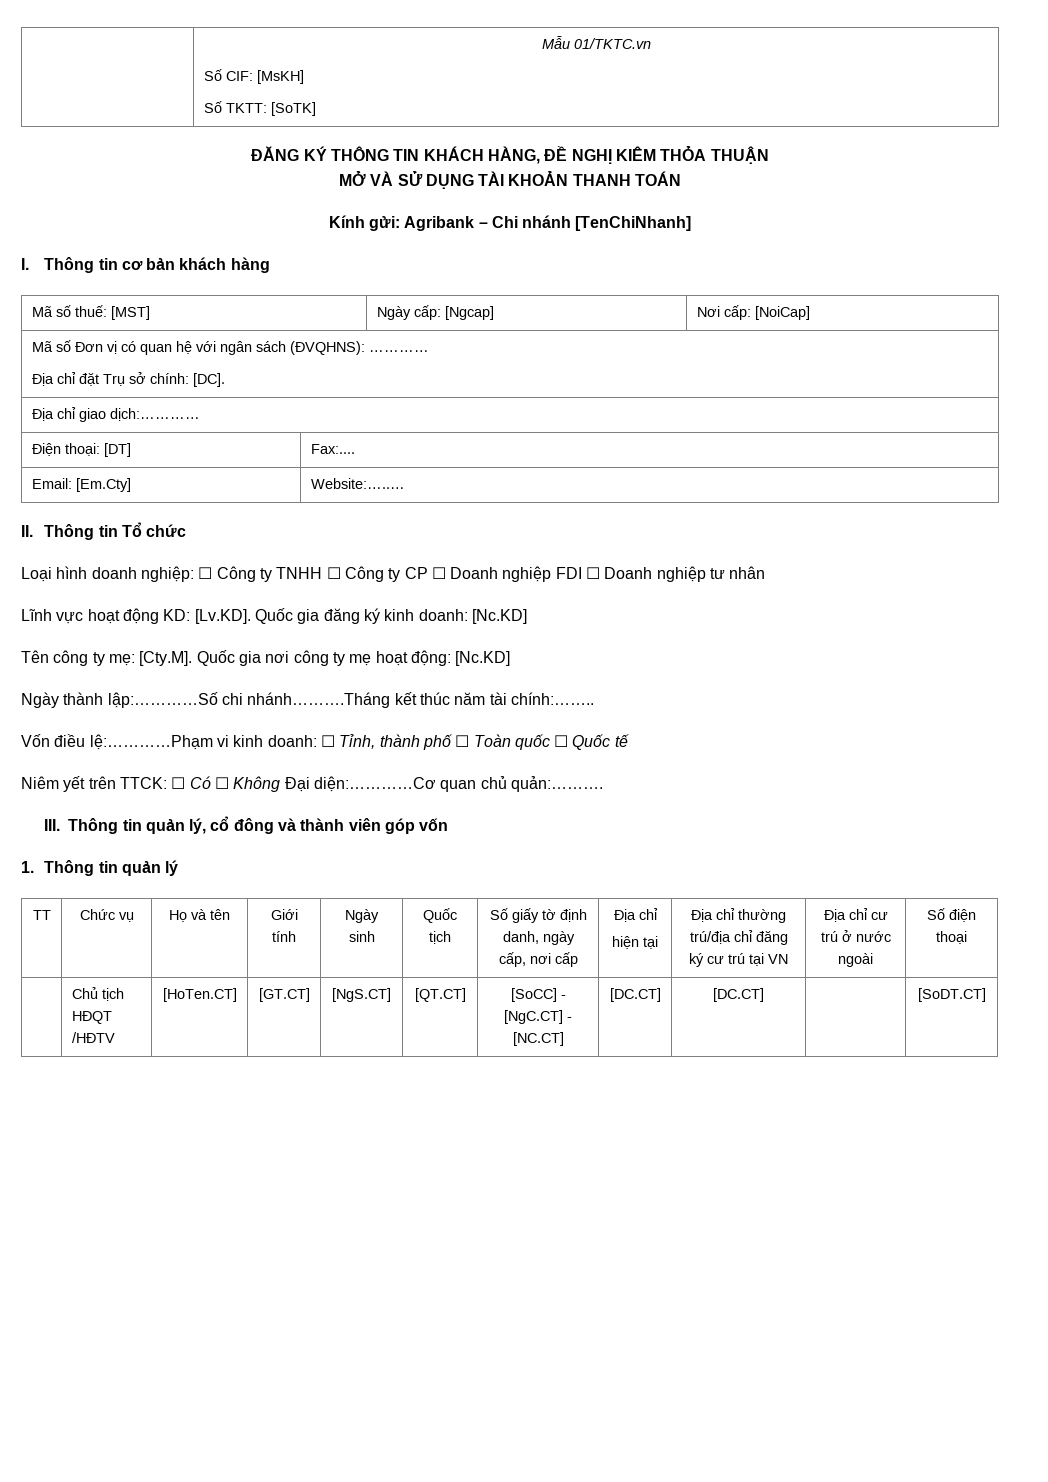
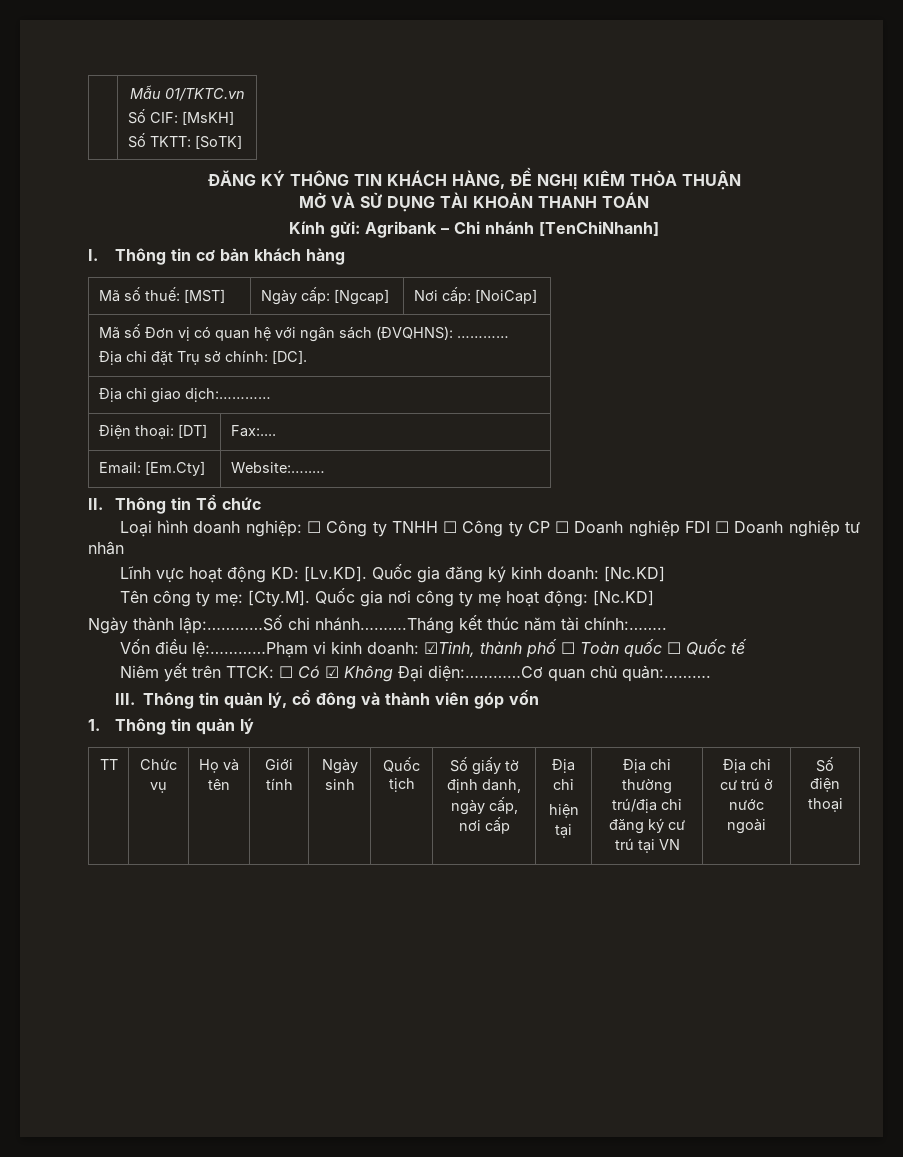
[320,734,376,749] ☐ Tỉnh, -> [423,642,475,657] ☑Tỉnh,
[214,777,229,789] ☐ -> [324,666,339,678] ☑
[71,987,124,1001] [71,1011,112,1024] [71,1032,115,1043] [162,988,237,1002] [258,988,310,1002] [332,988,391,1002] [414,988,466,1002] [510,988,566,1002] [504,1010,572,1024] [512,1032,564,1046] [609,988,661,1002] [713,988,764,1002] [917,988,986,1002] // | Chủ tịch HĐQT /HĐTV | [HoTen.CT] | [GT.CT] | [NgS.CT] | [QT.CT] | [SoCC] - [NgC.CT] - [NC.CT] | [DC.CT] | [DC.CT] | | [SoDT.CT] -> (843, 805) none

